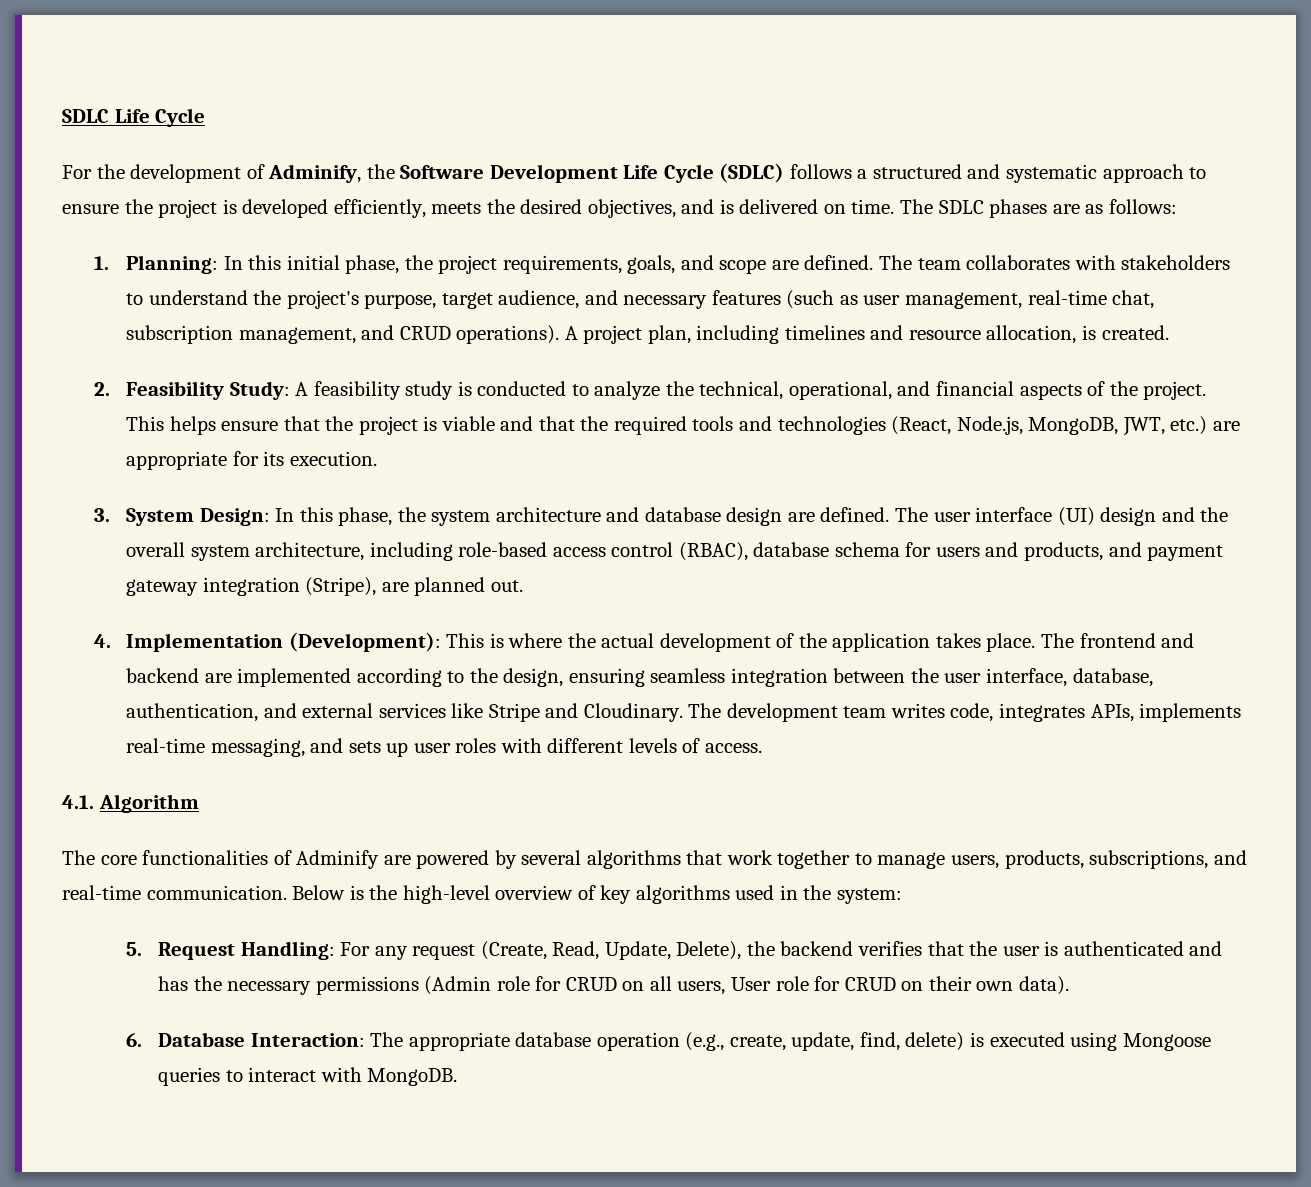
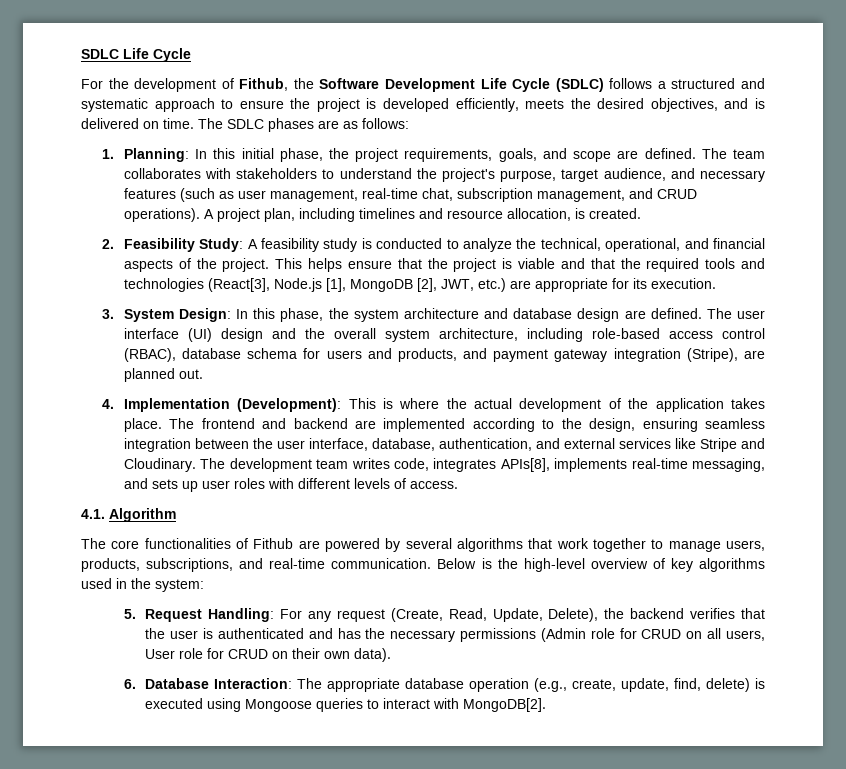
[268,164,362,183] Adminify, -> [239,78,289,91] Fithub,
[891,416,1119,435] (React, Node.js, MongoDB, -> [207,278,437,292] (React[3], Node.js [1], MongoDB [2],
[1090,704,1134,722] APIs, -> [500,458,550,472] APIs[8],
[296,850,380,869] Adminify -> [253,538,294,549] Fithub
[367,1068,458,1086] MongoDB. -> [463,698,547,712] MongoDB[2].

